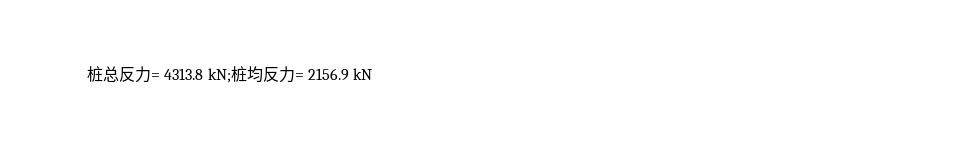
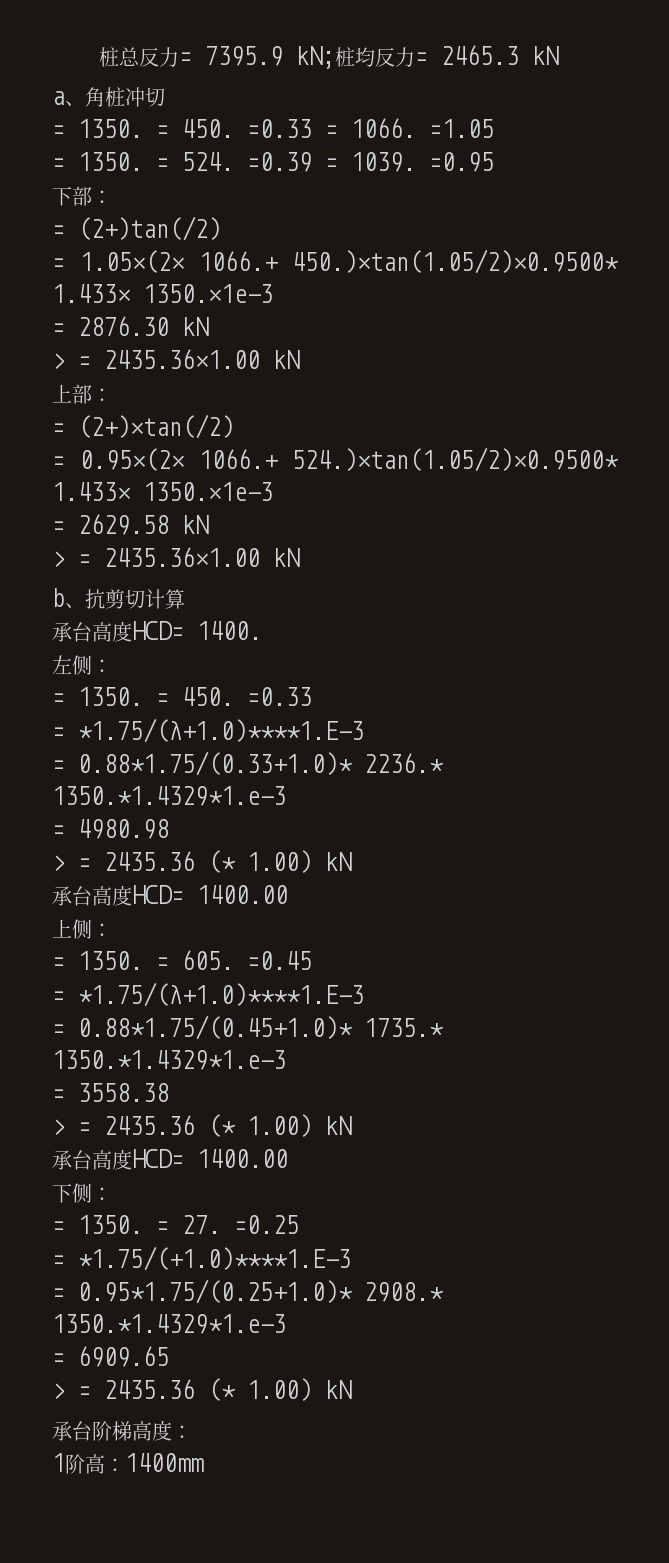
[164,68,204,80] 4313.8 -> [205,46,284,66] 7395.9
[307,68,373,81] 2156.9 kN -> [441,45,560,65] [52,87,165,107] [52,118,494,138] [52,152,494,172] [52,186,112,206] [52,216,221,241] [52,249,619,274] [52,284,273,303] [52,316,209,336] [52,349,300,369] [52,384,112,404] [52,414,234,439] [52,447,619,472] [52,482,273,501] [52,514,209,535] [52,547,300,567] [52,588,185,609] [52,621,262,642] [52,655,112,675] [52,687,312,706] [52,718,364,743] [52,751,444,776] [52,786,286,806] [52,819,169,839] [52,850,352,873] [52,885,288,906] [52,919,112,939] [52,950,312,970] [52,982,364,1007] [52,1015,444,1040] [52,1050,286,1070] [52,1083,169,1102] [52,1114,352,1137] [52,1149,288,1170] [52,1183,112,1203] [52,1215,299,1234] [52,1246,351,1271] [52,1279,444,1304] [52,1314,286,1334] [52,1346,169,1367] [52,1378,352,1401] [52,1420,192,1441] [52,1453,204,1474] 2465.3 kN // a、角桩冲切 // = 1350. = 450. =0.33 = 1066. =1.05 // = 1350. = 524. =0.39 = 1039. =0.95 // 下部： // = (2+)tan(/2) // = 1.05×(2× 1066.+ 450.)×tan(1.05/2)×0.9500* 1.433× 1350.×1e-3 // = 2876.30 kN // > = 2435.36×1.00 kN // 上部： // = (2+)×tan(/2) // = 0.95×(2× 1066.+ 524.)×tan(1.05/2)×0.9500* 1.433× 1350.×1e-3 // = 2629.58 kN // > = 2435.36×1.00 kN // b、抗剪切计算 // 承台高度HCD= 1400. // 左侧： // = 1350. = 450. =0.33 // = *1.75/(λ+1.0)****1.E-3 // = 0.88*1.75/(0.33+1.0)* 2236.* 1350.*1.4329*1.e-3 // = 4980.98 // > = 2435.36 (* 1.00) kN // 承台高度HCD= 1400.00 // 上侧： // = 1350. = 605. =0.45 // = *1.75/(λ+1.0)****1.E-3 // = 0.88*1.75/(0.45+1.0)* 1735.* 1350.*1.4329*1.e-3 // = 3558.38 // > = 2435.36 (* 1.00) kN // 承台高度HCD= 1400.00 // 下侧： // = 1350. = 27. =0.25 // = *1.75/(+1.0)****1.E-3 // = 0.95*1.75/(0.25+1.0)* 2908.* 1350.*1.4329*1.e-3 // = 6909.65 // > = 2435.36 (* 1.00) kN // 承台阶梯高度： // 1阶高：1400mm

